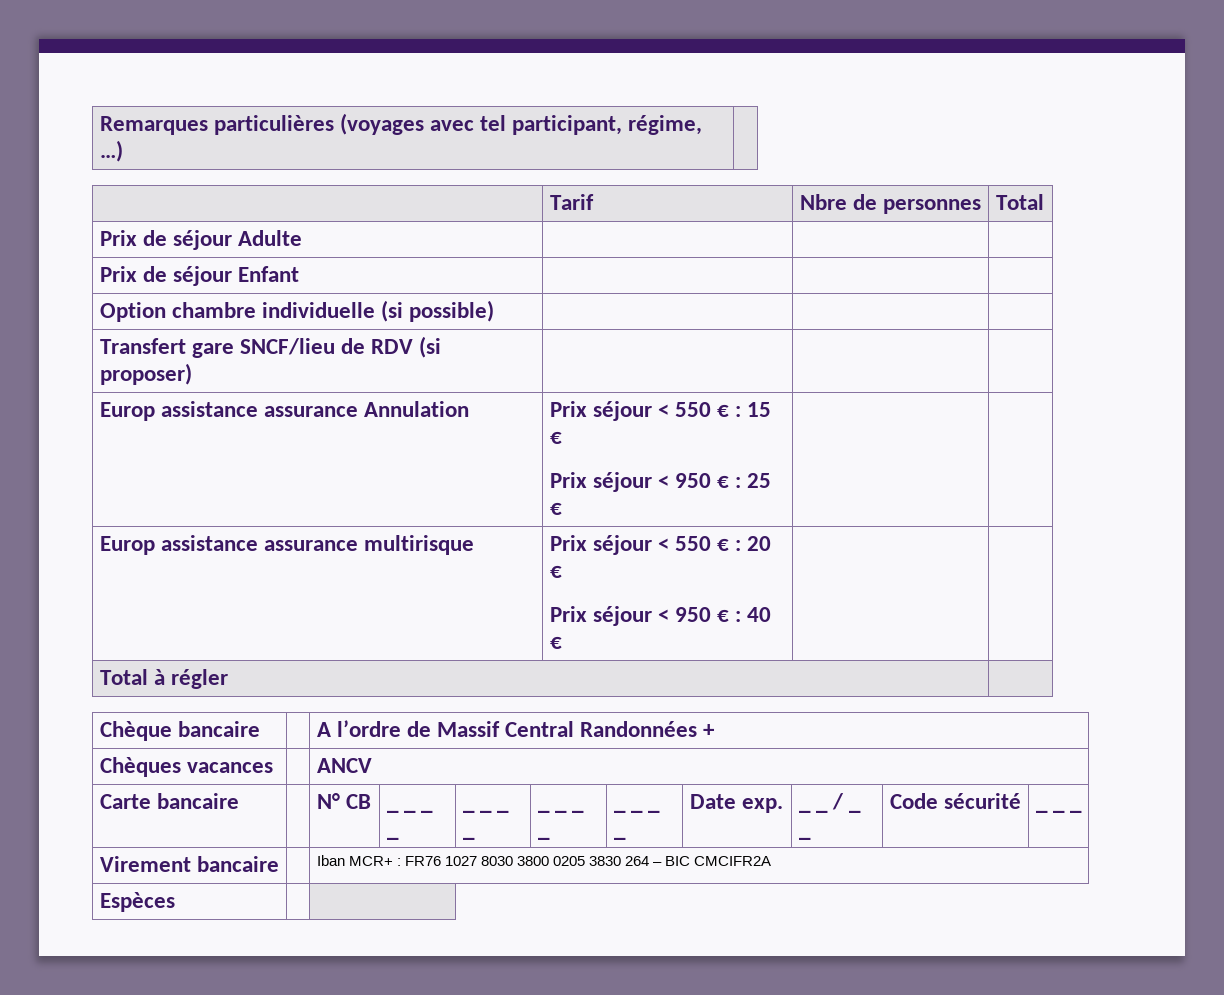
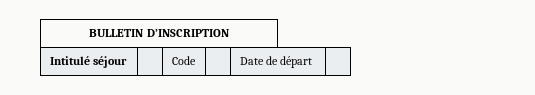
[99,113,703,135] [99,140,123,162] [549,194,594,210] [799,194,981,214] [995,194,1044,210] [99,230,302,250] [99,266,299,286] [99,300,494,322] [99,336,441,358] [99,363,192,385] [99,401,469,421] [549,401,772,421] [549,431,562,444] [549,472,772,492] [549,502,562,515] [99,535,474,555] [549,535,772,555] [549,565,562,578] [549,606,772,626] [549,636,562,649] [99,669,228,689] [99,721,260,741] [316,720,716,737] [99,757,273,777] [316,758,372,773] [99,793,239,809] [316,793,371,809] [386,809,433,813] [386,836,399,840] [462,809,509,813] [462,836,475,840] [537,809,584,813] [537,836,550,840] [613,809,660,813] [613,836,626,840] [689,794,783,813] [798,793,861,813] [798,836,811,840] [889,793,1021,809] [1035,809,1082,813] [99,856,279,872] [316,855,772,866] [99,892,175,912] Remarques particulières (voyages avec tel participant, régime, …) | // | Tarif | Nbre de personnes | Total // Prix de séjour Adulte | | | // Prix de séjour Enfant | | | // Option chambre individuelle (si possible) | | | // Transfert gare SNCF/lieu de RDV (si proposer) | | | // Europ assistance assurance Annulation | Prix séjour < 550 € : 15 € // Prix séjour < 950 € : 25 € | | // Europ assistance assurance multirisque | Prix séjour < 550 € : 20 € // Prix séjour < 950 € : 40 € | | // Total à régler | // Chèque bancaire | | A l’ordre de Massif Central Randonnées + // Chèques vacances | | ANCV // Carte bancaire | | N° CB | _ _ _ _ | _ _ _ _ | _ _ _ _ | _ _ _ _ | Date exp. | _ _ / _ _ | Code sécurité | _ _ _ // Virement bancaire | | Iban MCR+ : FR76 1027 8030 3800 0205 3830 264 – BIC CMCIFR2A // Espèces | -> [89,29,229,37] [49,56,127,68] [171,56,196,65] [239,56,313,68] BULLETIN D’INSCRIPTION // Intitulé séjour | | Code | | Date de départ

